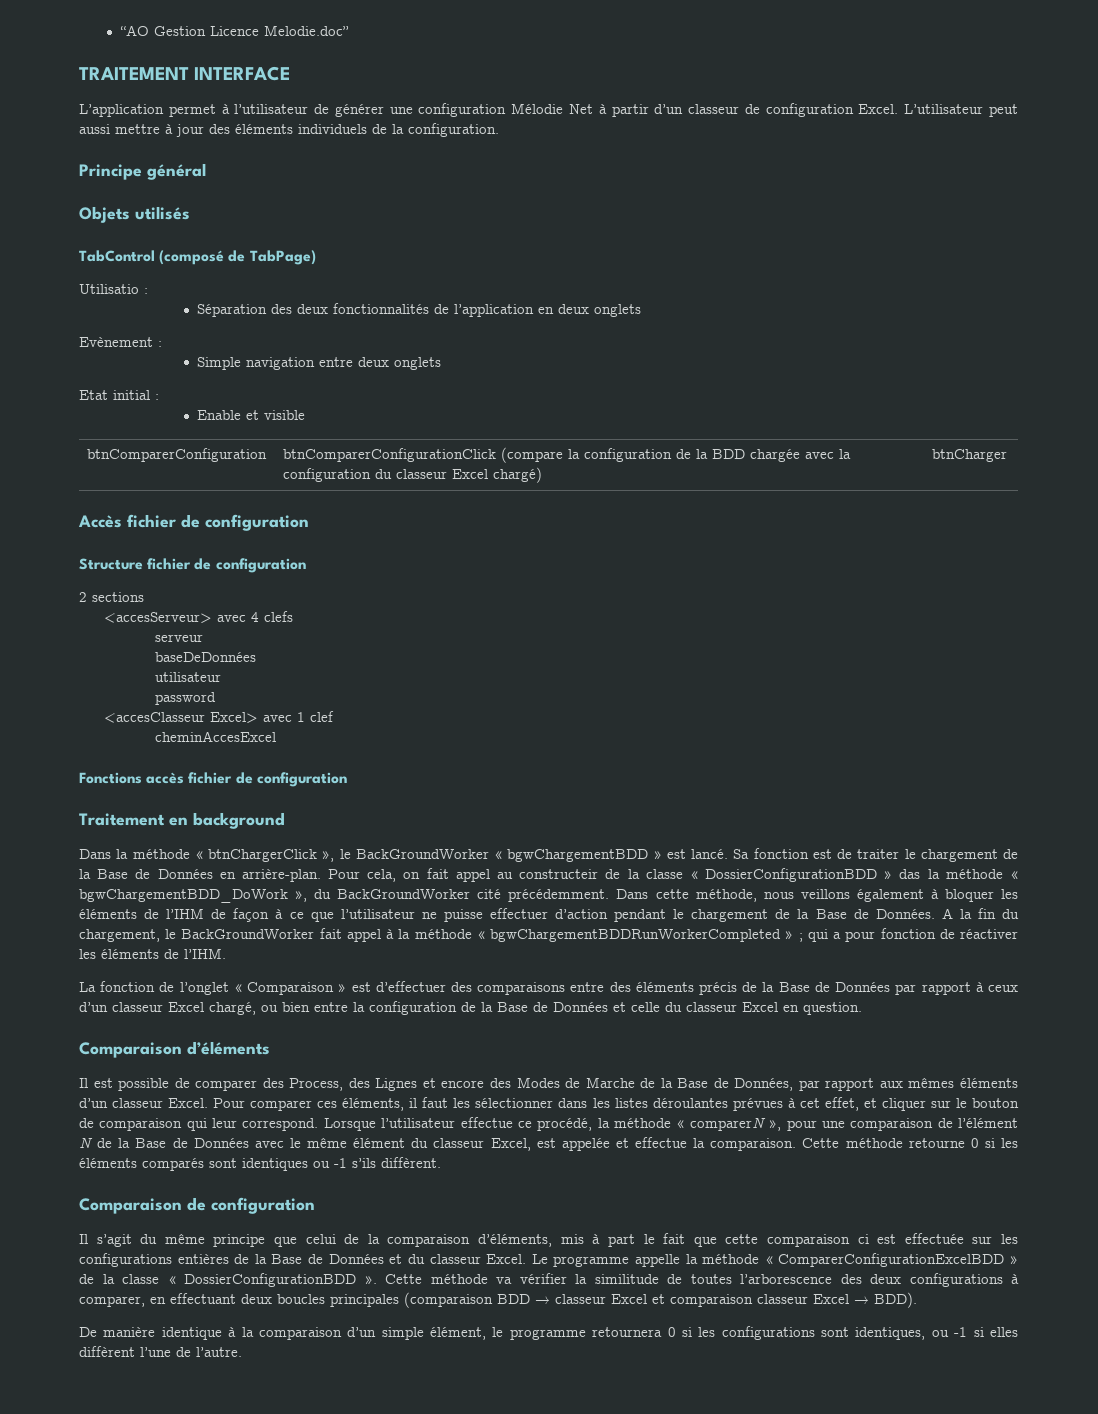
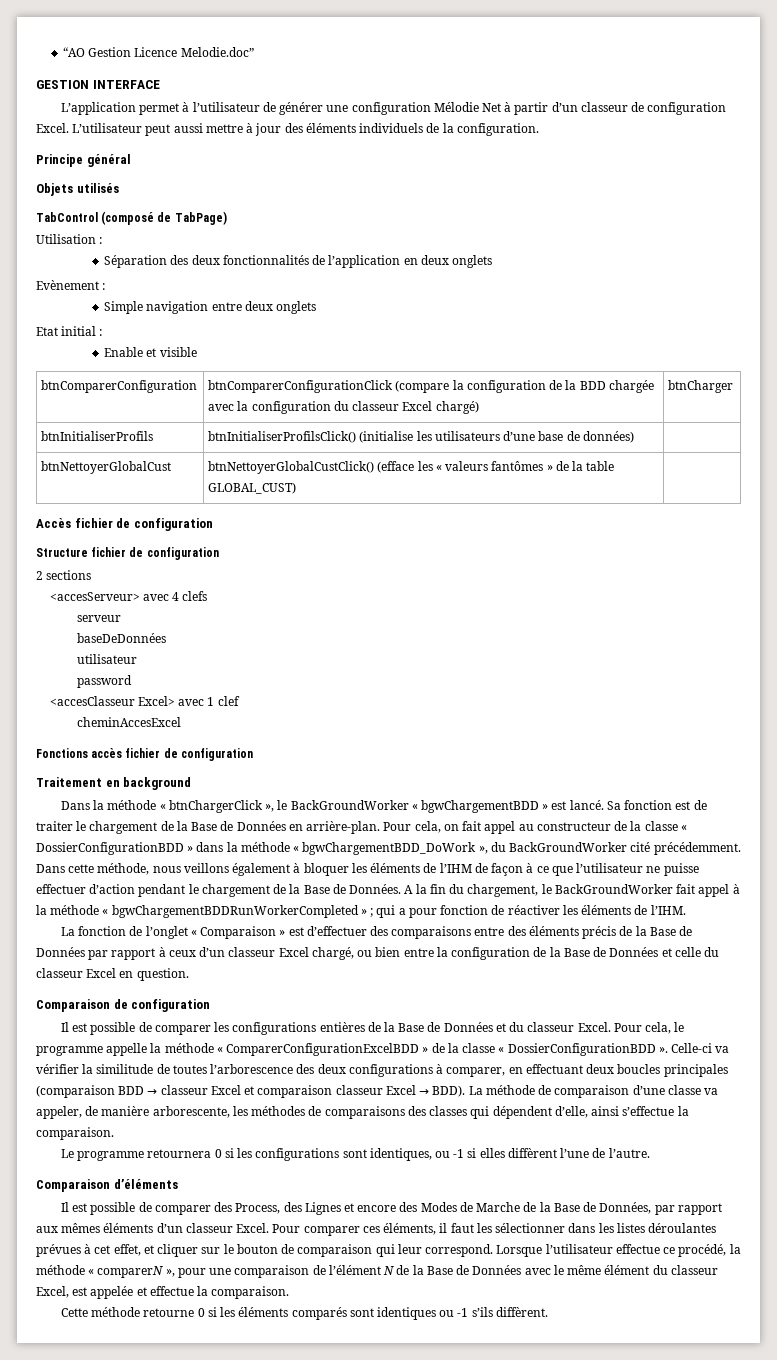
[79,67,189,80] TRAITEMENT -> [36,80,89,89] GESTION
[79,284,139,294] Utilisatio -> [36,234,96,244] Utilisation
(1008, 455) none -> [41,431,154,441] [208,431,634,443] [41,461,172,474] [208,461,615,474] [208,482,297,494] // btnInitialiserProfils | btnInitialiserProfilsClick() (initialise les utilisateurs d’une base de données) | // btnNettoyerGlobalCust | btnNettoyerGlobalCustClick() (efface les « valeurs fantômes » de la table GLOBAL_CUST) |
[519,869,599,879] constructeir -> [536,822,611,831] constructeur
[899,869,921,879] das -> [196,842,224,852] dans
(862, 1008) none -> [36,999,211,1012] [60,1022,685,1035] [36,1043,730,1056] [36,1064,728,1077] [36,1085,719,1098] [36,1106,689,1119] [36,1127,114,1140] [60,1148,650,1161] // Comparaison de configuration // Il est possible de comparer les configurations entières de la Base de Données et du classeur Excel. Pour cela, le programme appelle la méthode « ComparerConfigurationExcelBDD » de la classe « DossierConfigurationBDD ». Celle-ci va vérifier la similitude de toutes l’arborescence des deux configurations à comparer, en effectuant deux boucles principales (comparaison BDD → classeur Excel et comparaison classeur Excel → BDD). La méthode de comparaison d’une classe va appeler, de manière arborescente, les méthodes de comparaisons des classes qui dépendent d’elle, ainsi s’effectue la comparaison. // Le programme retournera 0 si les configurations sont identiques, ou -1 si elles diffèrent l’une de l’autre.
(797, 1144) none -> (290, 1292) //
[79,1197,315,1214] [79,1233,1018,1247] [79,1253,1018,1267] [79,1273,1019,1287] [79,1292,917,1308] [79,1326,1019,1340] [79,1346,242,1357] // Comparaison de configuration // Il s’agit du même principe que celui de la comparaison d’éléments, mis à part le fait que cette comparaison ci est effectuée sur les configurations entières de la Base de Données et du classeur Excel. Le programme appelle la méthode « ComparerConfigurationExcelBDD » de la classe « DossierConfigurationBDD ». Cette méthode va vérifier la similitude de toutes l’arborescence des deux configurations à comparer, en effectuant deux boucles principales (comparaison BDD → classeur Excel et comparaison classeur Excel → BDD). // De manière identique à la comparaison d’un simple élément, le programme retournera 0 si les configurations sont identiques, ou -1 si elles diffèrent l’une de l’autre. -> (548, 1312) none

